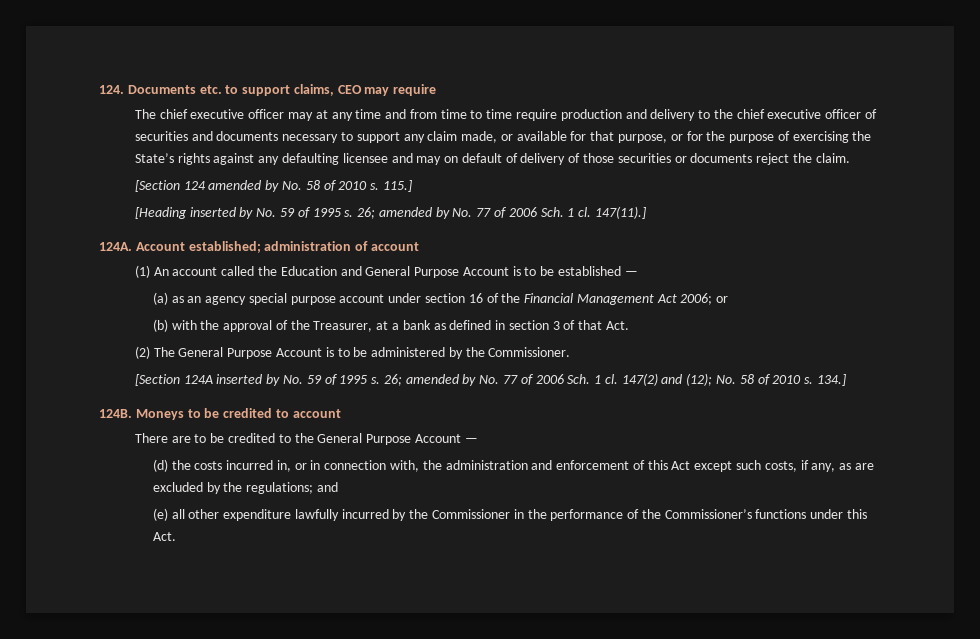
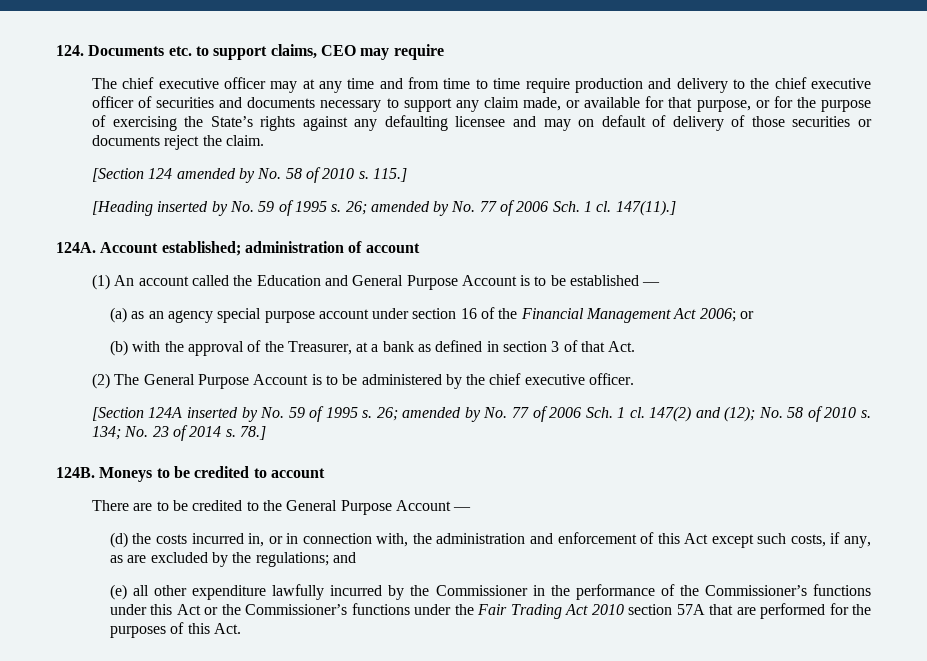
[488,347,571,357] Commissioner. -> [489,373,635,385] chief executive officer.
[816,374,846,386] 134.] -> [91,425,266,441] 134; No. 23 of 2014 s. 78.]
(867, 514) none -> [176,603,872,619] [109,622,210,638] Act or the Commissioner’s functions under the Fair Trading Act 2010 section 57A that are performed for the purposes of this

